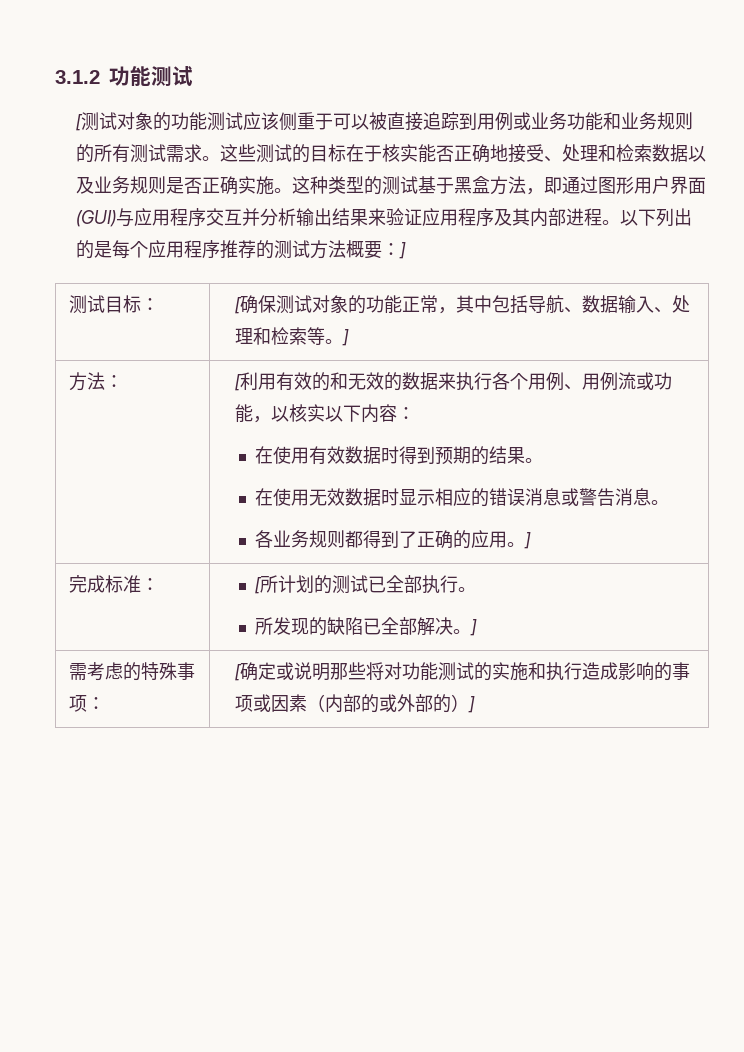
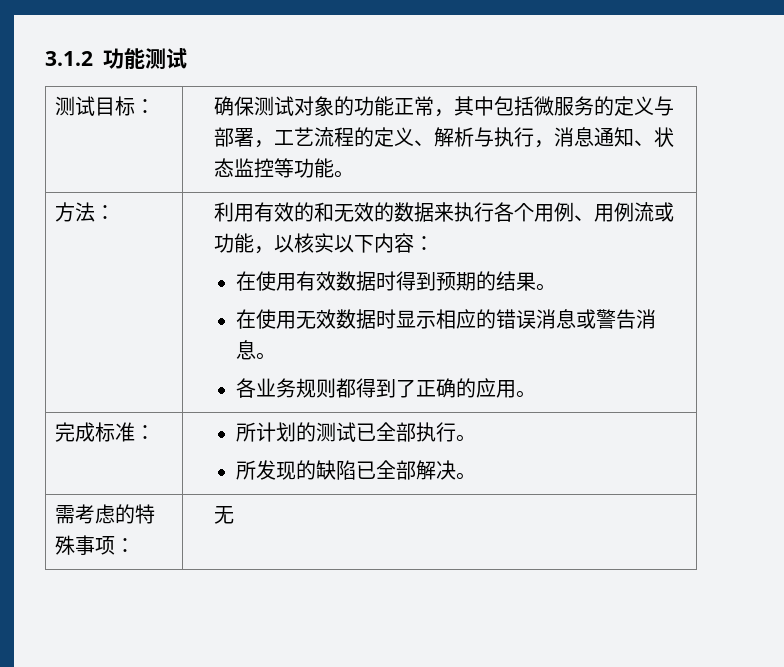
[75,112,693,131] [75,144,706,163] [75,176,706,195] [75,208,692,227] [75,240,406,259] // [测试对象的功能测试应该侧重于可以被直接追踪到用例或业务功能和业务规则的所有测试需求。这些测试的目标在于核实能否正确地接受、处理和检索数据以及业务规则是否正确实施。这种类型的测试基于黑盒方法，即通过图形用户界面(GUI)与应用程序交互并分析输出结果来验证应用程序及其内部进程。以下列出的是每个应用程序推荐的测试方法概要：] -> (187, 58) none
[235,297,243,314] [ -> (156, 106) none
[528,295,691,314] [235,327,350,346] 导航、数据输入、处理和检索等。] -> [533,96,674,116] [213,127,674,148] [213,158,354,178] 微服务的定义与部署，工艺流程的定义、解析与执行，消息通知、状态监控等功能。
[235,374,243,391] [ -> (116, 212) none
[524,532,532,549] ] -> (536, 394) none
[255,577,263,594] [ -> (156, 432) none
[470,619,478,636] ] -> (476, 476) none
[235,662,691,681] [235,694,476,713] [确定或说明那些将对功能测试的实施和执行造成影响的事项或因素（内部的或外部的）] -> [213,506,234,524] 无

